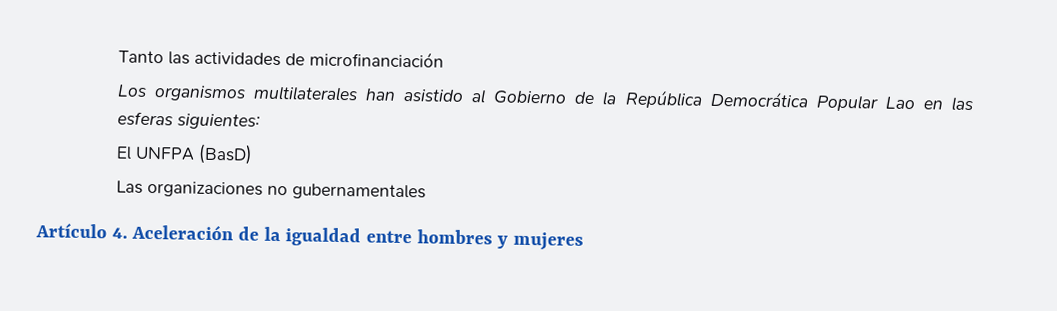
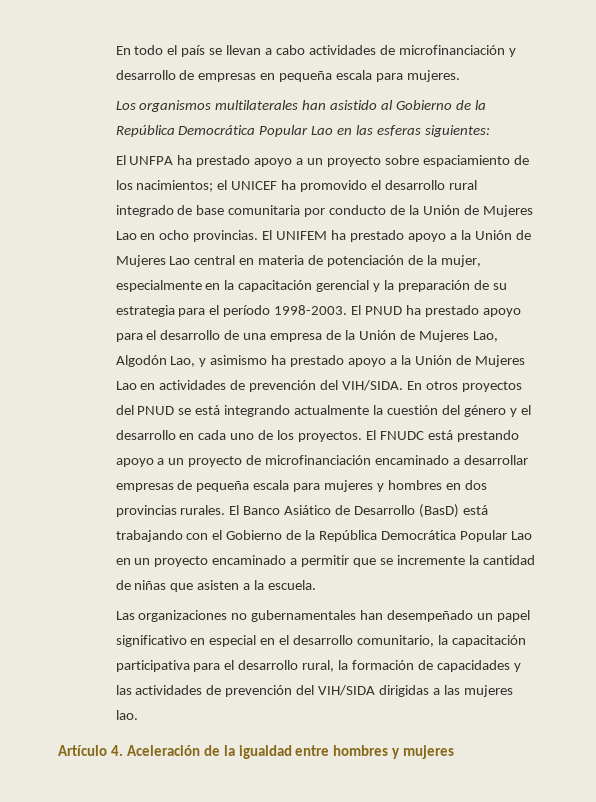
[117,50,444,68] Tanto las actividades de microfinanciación -> [115,45,516,57] [115,70,460,82] En todo el país se llevan a cabo actividades de microfinanciación y desarrollo de empresas en pequeña escala para mujeres.
[197,143,253,165] [115,180,426,201] (BasD) // Las organizaciones no gubernamentales -> [177,155,529,167] [115,180,477,192] [115,205,533,217] [115,230,531,242] [115,255,481,267] [115,280,507,292] [115,305,521,317] [115,330,498,342] [115,355,525,367] [115,380,522,392] [115,405,531,417] [115,430,519,442] [115,455,528,467] [115,480,487,492] [115,504,488,518] [115,530,532,542] [115,555,535,567] [115,580,317,592] [115,610,530,622] [115,635,526,647] [115,660,521,672] [115,685,513,697] [115,710,138,720] ha prestado apoyo a un proyecto sobre espaciamiento de los nacimientos; el UNICEF ha promovido el desarrollo rural integrado de base comunitaria por conducto de la Unión de Mujeres Lao en ocho provincias. El UNIFEM ha prestado apoyo a la Unión de Mujeres Lao central en materia de potenciación de la mujer, especialmente en la capacitación gerencial y la preparación de su estrategia para el período 1998-2003. El PNUD ha prestado apoyo para el desarrollo de una empresa de la Unión de Mujeres Lao, Algodón Lao, y asimismo ha prestado apoyo a la Unión de Mujeres Lao en actividades de prevención del VIH/SIDA. En otros proyectos del PNUD se está integrando actualmente la cuestión del género y el desarrollo en cada uno de los proyectos. El FNUDC está prestando apoyo a un proyecto de microfinanciación encaminado a desarrollar empresas de pequeña escala para mujeres y hombres en dos provincias rurales. El Banco Asiático de Desarrollo (BasD) está trabajando con el Gobierno de la República Democrática Popular Lao en un proyecto encaminado a permitir que se incremente la cantidad de niñas que asisten a la escuela. // Las organizaciones no gubernamentales han desempeñado un papel significativo en especial en el desarrollo comunitario, la capacitación participativa para el desarrollo rural, la formación de capacidades y las actividades de prevención del VIH/SIDA dirigidas a las mujeres lao.

